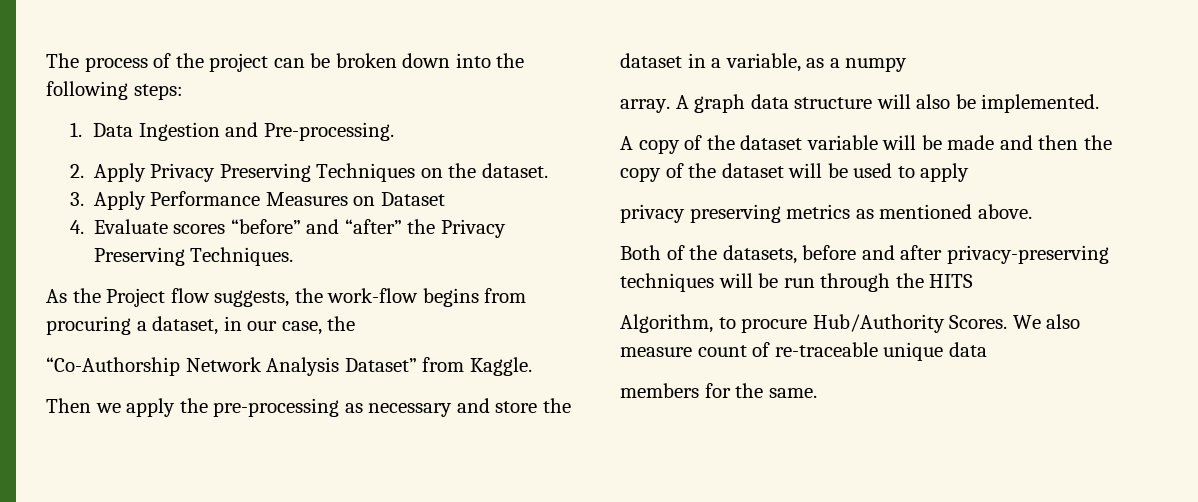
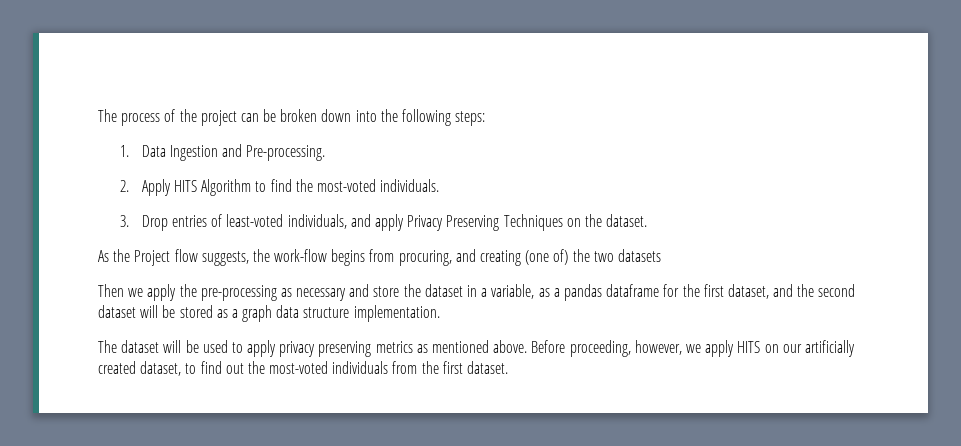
(146, 172) none -> [174,179,440,196] [119,214,404,231] HITS Algorithm to find the most-voted individuals. // 3. Drop entries of least-voted individuals, and apply
[69,191,445,210] [69,219,507,238] [93,247,294,266] // 3. Apply Performance Measures on Dataset // 4. Evaluate scores “before” and “after” the Privacy Preserving Techniques. -> (648, 220) none
[46,316,356,335] [46,357,532,376] procuring a dataset, in our case, the // “Co-Authorship Network Analysis Dataset” from Kaggle. -> [398,249,661,266] procuring, and creating (one of) the two datasets
[845,57,908,72] [620,94,1100,113] [620,135,1112,154] [620,163,717,182] numpy // array. A graph data structure will also be implemented. // A copy of the dataset variable will be made and then the copy of the -> [563,284,856,301] [98,305,440,322] [98,340,117,353] pandas dataframe for the first dataset, and the second dataset will be stored as a graph data structure implementation. // The
(970, 172) // -> (277, 348) none
[620,245,1109,264] [620,273,974,292] [620,314,1081,333] [620,342,987,361] [620,383,817,398] // Both of the datasets, before and after privacy-preserving techniques will be run through the HITS // Algorithm, to procure Hub/Authority Scores. We also measure count of re-traceable unique data // members for the same. -> [531,340,855,357] [98,361,509,376] Before proceeding, however, we apply HITS on our artificially created dataset, to find out the most-voted individuals from the first dataset.

